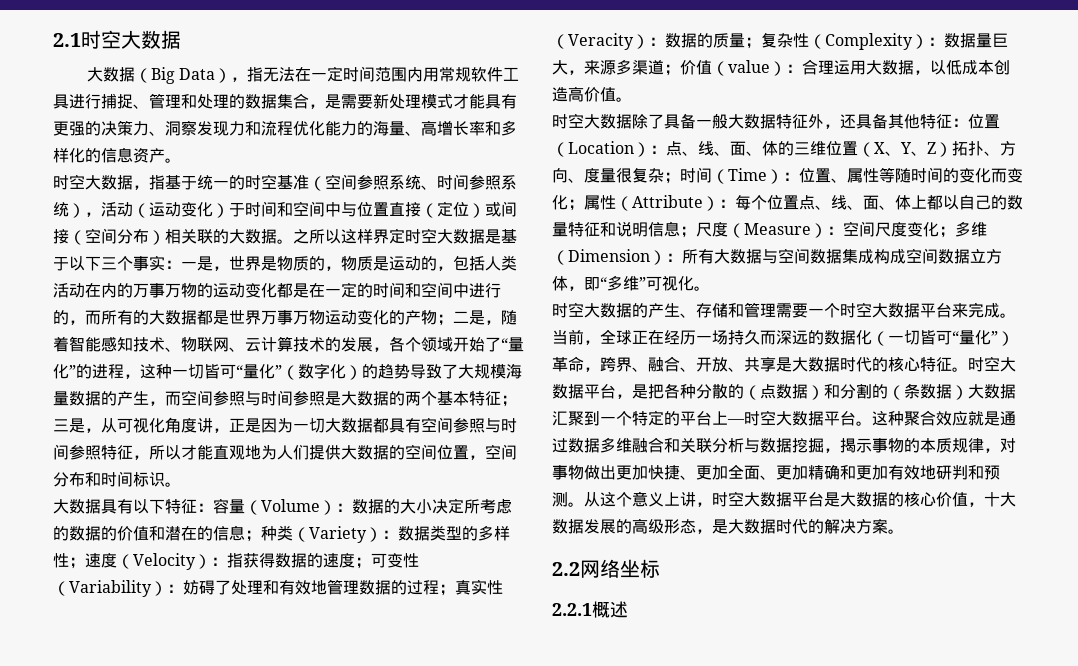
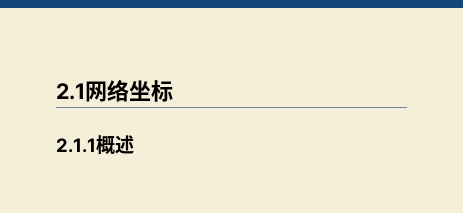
[81,30,181,49] [87,66,520,84] [53,93,517,109] [53,120,517,136] [53,147,181,163] [53,174,517,191] [53,201,517,218] [53,228,517,245] [53,255,517,271] [53,282,501,298] [53,310,517,326] [53,336,524,352] [53,363,522,380] [53,390,517,407] [53,417,517,433] [53,444,517,460] [53,471,181,487] [53,498,512,515] [53,525,510,543] [53,553,419,570] [53,579,503,597] [552,33,1008,50] [552,59,1010,76] [552,86,632,102] [552,113,1000,129] [552,141,1016,157] [552,167,1023,184] [552,195,1023,211] [552,221,987,238] [552,248,1002,265] [552,275,710,291] [552,302,1016,318] [552,329,1014,346] [552,356,1016,372] [552,383,1016,400] [552,410,1016,426] [552,437,1016,453] [552,464,1000,480] [552,491,1016,507] [552,518,904,534] [552,562,580,576] 时空大数据 // 大数据（Big Data），指无法在一定时间范围内用常规软件工具进行捕捉、管理和处理的数据集合，是需要新处理模式才能具有更强的决策力、洞察发现力和流程优化能力的海量、高增长率和多样化的信息资产。 // 时空大数据，指基于统一的时空基准（空间参照系统、时间参照系统），活动（运动变化）于时间和空间中与位置直接（定位）或间接（空间分布）相关联的大数据。之所以这样界定时空大数据是基于以下三个事实：一是，世界是物质的，物质是运动的，包括人类活动在内的万事万物的运动变化都是在一定的时间和空间中进行的，而所有的大数据都是世界万事万物运动变化的产物；二是，随着智能感知技术、物联网、云计算技术的发展，各个领域开始了“量化”的进程，这种一切皆可“量化”（数字化）的趋势导致了大规模海量数据的产生，而空间参照与时间参照是大数据的两个基本特征；三是，从可视化角度讲，正是因为一切大数据都具有空间参照与时间参照特征，所以才能直观地为人们提供大数据的空间位置，空间分布和时间标识。 // 大数据具有以下特征：容量（Volume）：数据的大小决定所考虑的数据的价值和潜在的信息；种类（Variety）：数据类型的多样性；速度（Velocity）：指获得数据的速度；可变性（Variability）：妨碍了处理和有效地管理数据的过程；真实性（Veracity）：数据的质量；复杂性（Complexity）：数据量巨大，来源多渠道；价值（value）：合理运用大数据，以低成本创造高价值。 // 时空大数据除了具备一般大数据特征外，还具备其他特征：位置（Location）：点、线、面、体的三维位置（X、Y、Z）拓扑、方向、度量很复杂；时间（Time）：位置、属性等随时间的变化而变化；属性（Attribute）：每个位置点、线、面、体上都以自己的数量特征和说明信息；尺度（Measure）：空间尺度变化；多维（Dimension）：所有大数据与空间数据集成构成空间数据立方体，即“多维”可视化。 // 时空大数据的产生、存储和管理需要一个时空大数据平台来完成。当前，全球正在经历一场持久而深远的数据化（一切皆可“量化”）革命，跨界、融合、开放、共享是大数据时代的核心特征。时空大数据平台，是把各种分散的（点数据）和分割的（条数据）大数据汇聚到一个特定的平台上—时空大数据平台。这种聚合效应就是通过数据多维融合和关联分析与数据挖掘，揭示事物的本质规律，对事物做出更加快捷、更加全面、更加精确和更加有效地研判和预测。从这个意义上讲，时空大数据平台是大数据的核心价值，十大数据发展的高级形态，是大数据时代的解决方案。 // 2.2 -> (85, 91) none
[552,603,592,616] 2.2.1 -> [56,138,96,153] 2.1.1

